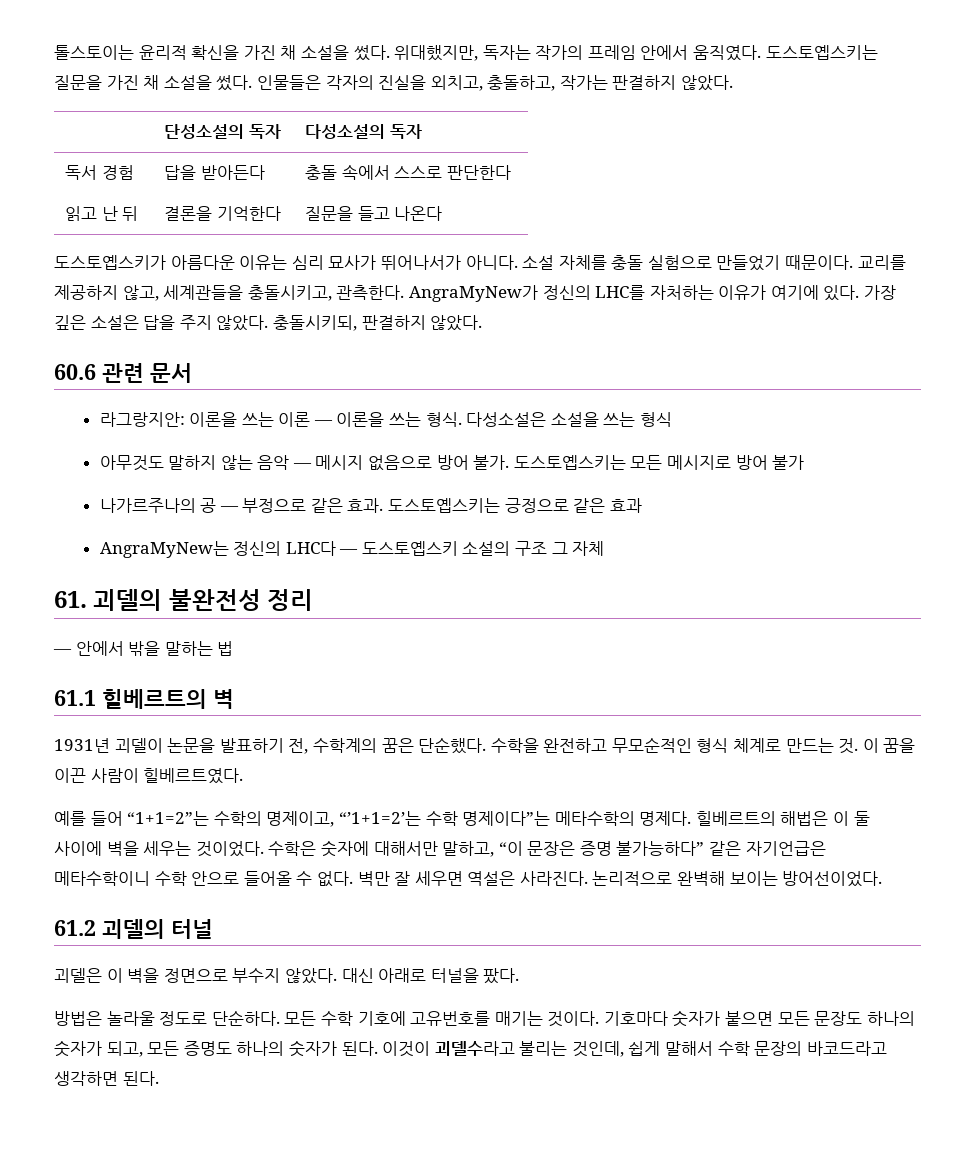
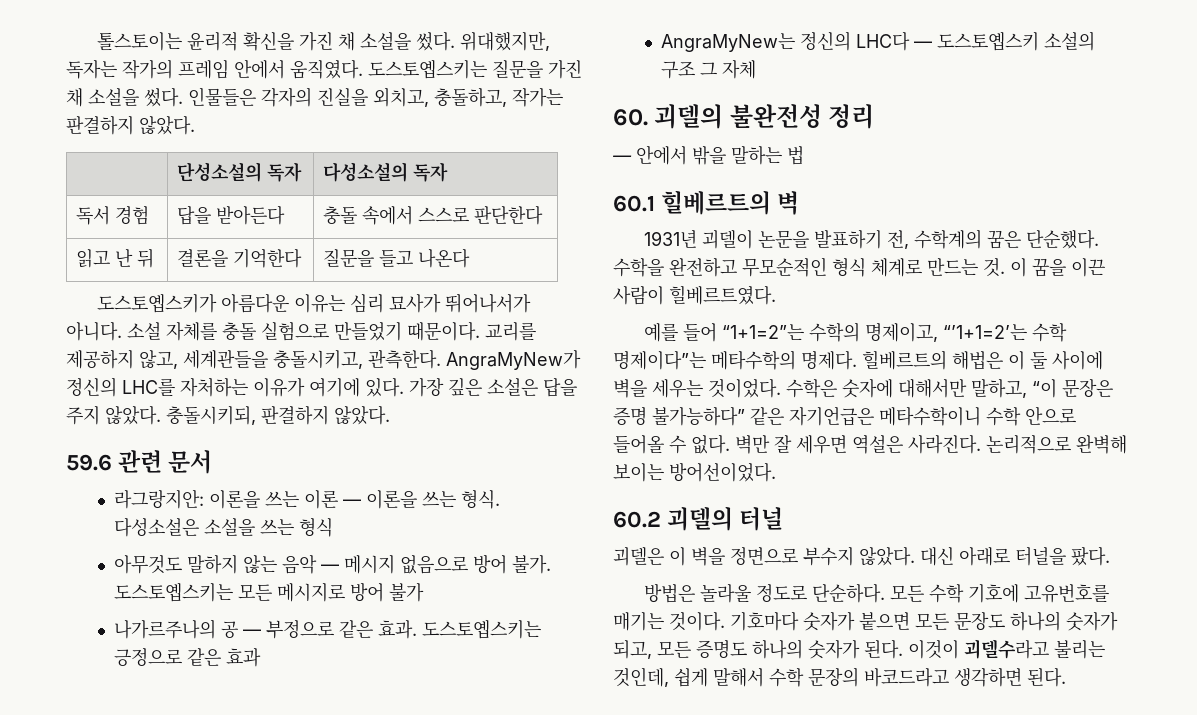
[54,364,96,380] 60.6 -> [66,454,112,471] 59.6
[54,591,87,608] 61. -> [613,109,648,126] 60.
[54,690,96,706] 61.1 -> [613,195,655,212] 60.1
[54,920,96,936] 61.2 -> [613,511,661,528] 60.2

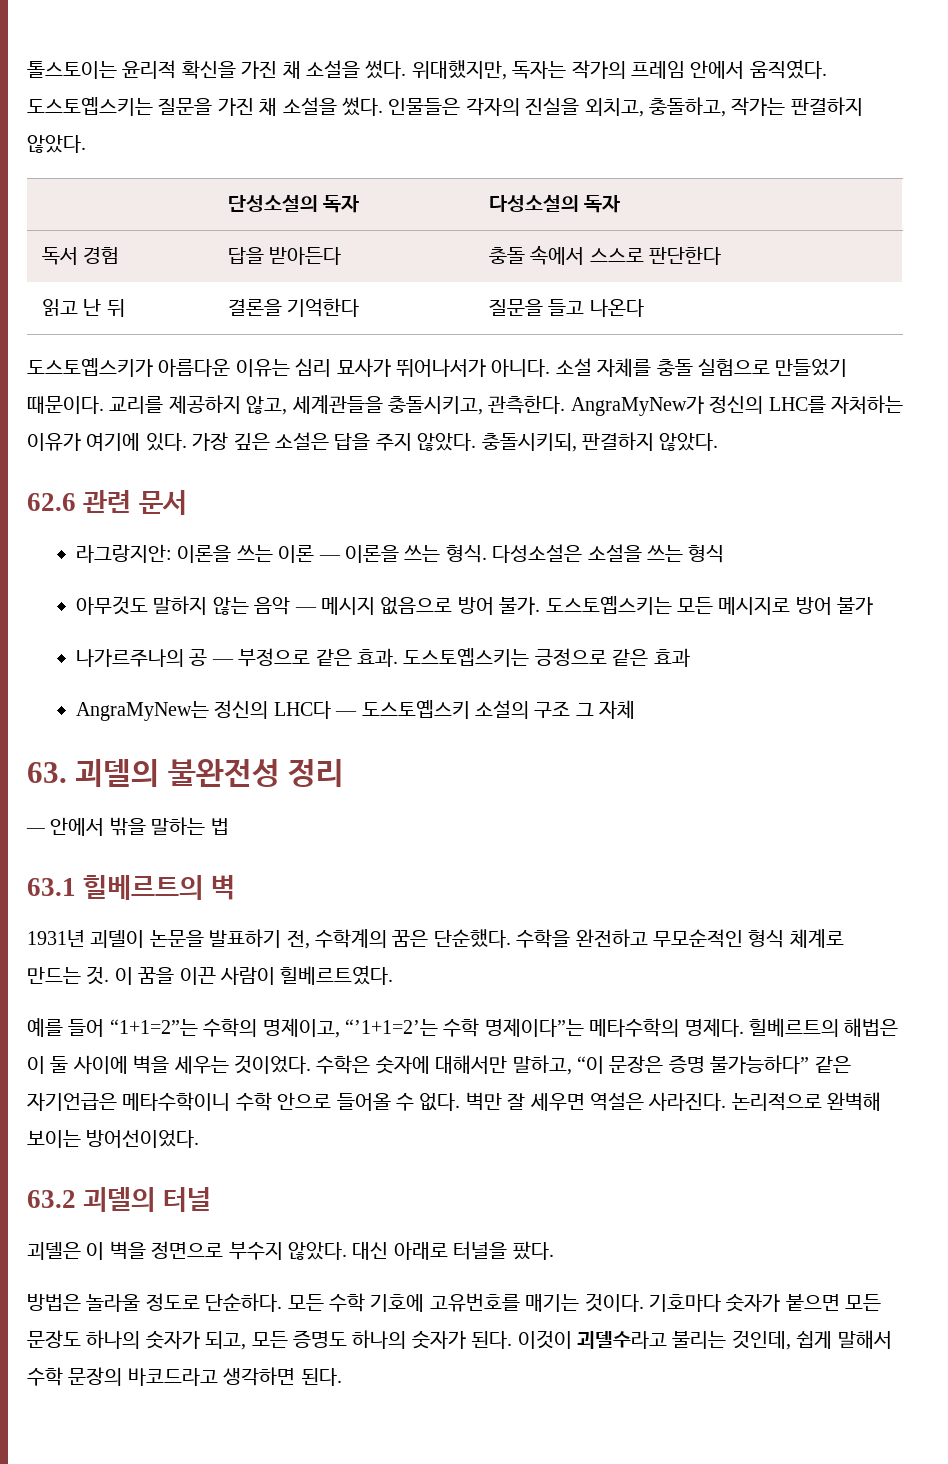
[66,454,112,471] 59.6 -> [27,493,76,511] 62.6
[613,109,648,126] 60. -> [27,762,67,783] 63.
[613,195,655,212] 60.1 -> [27,878,76,896] 63.1
[613,511,661,528] 60.2 -> [27,1190,76,1208] 63.2

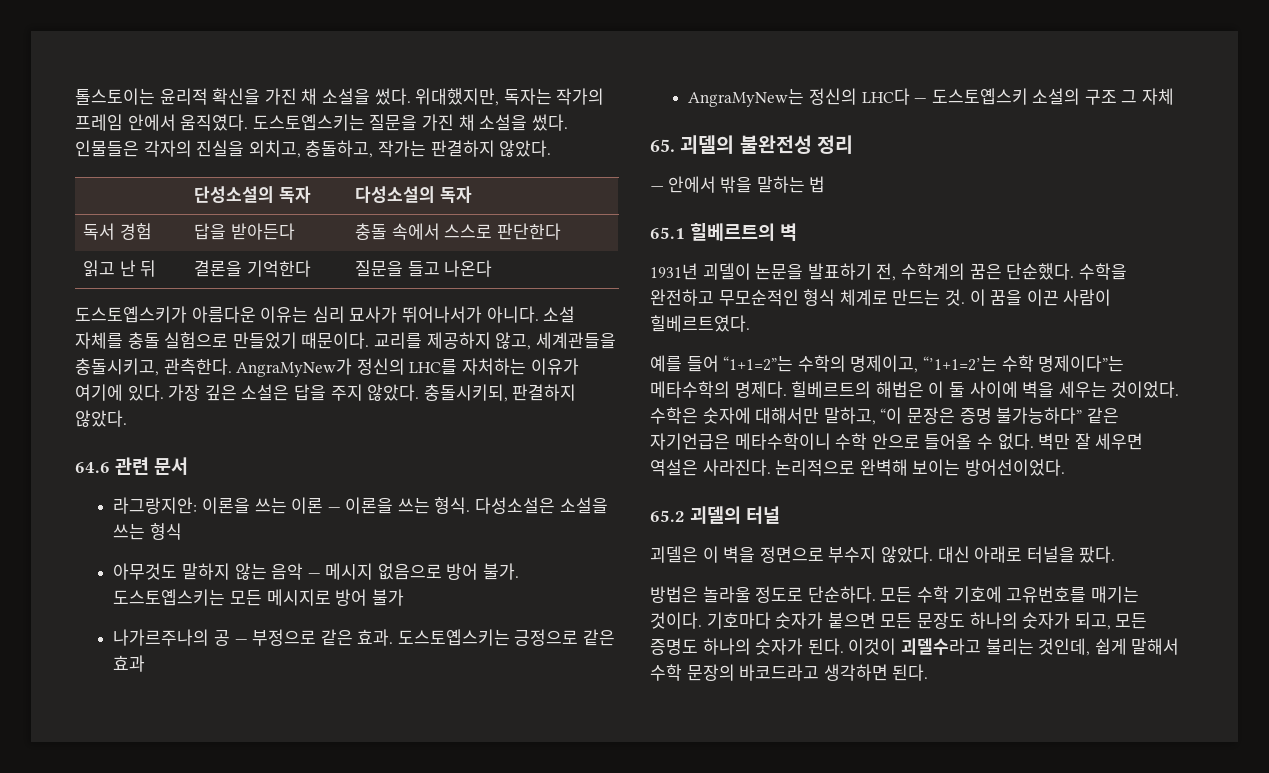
[27,493,76,511] 62.6 -> [75,462,110,473] 64.6
[27,762,67,783] 63. -> [650,139,675,152] 65.
[27,878,76,896] 63.1 -> [650,227,685,239] 65.1
[27,1190,76,1208] 63.2 -> [650,510,685,522] 65.2

